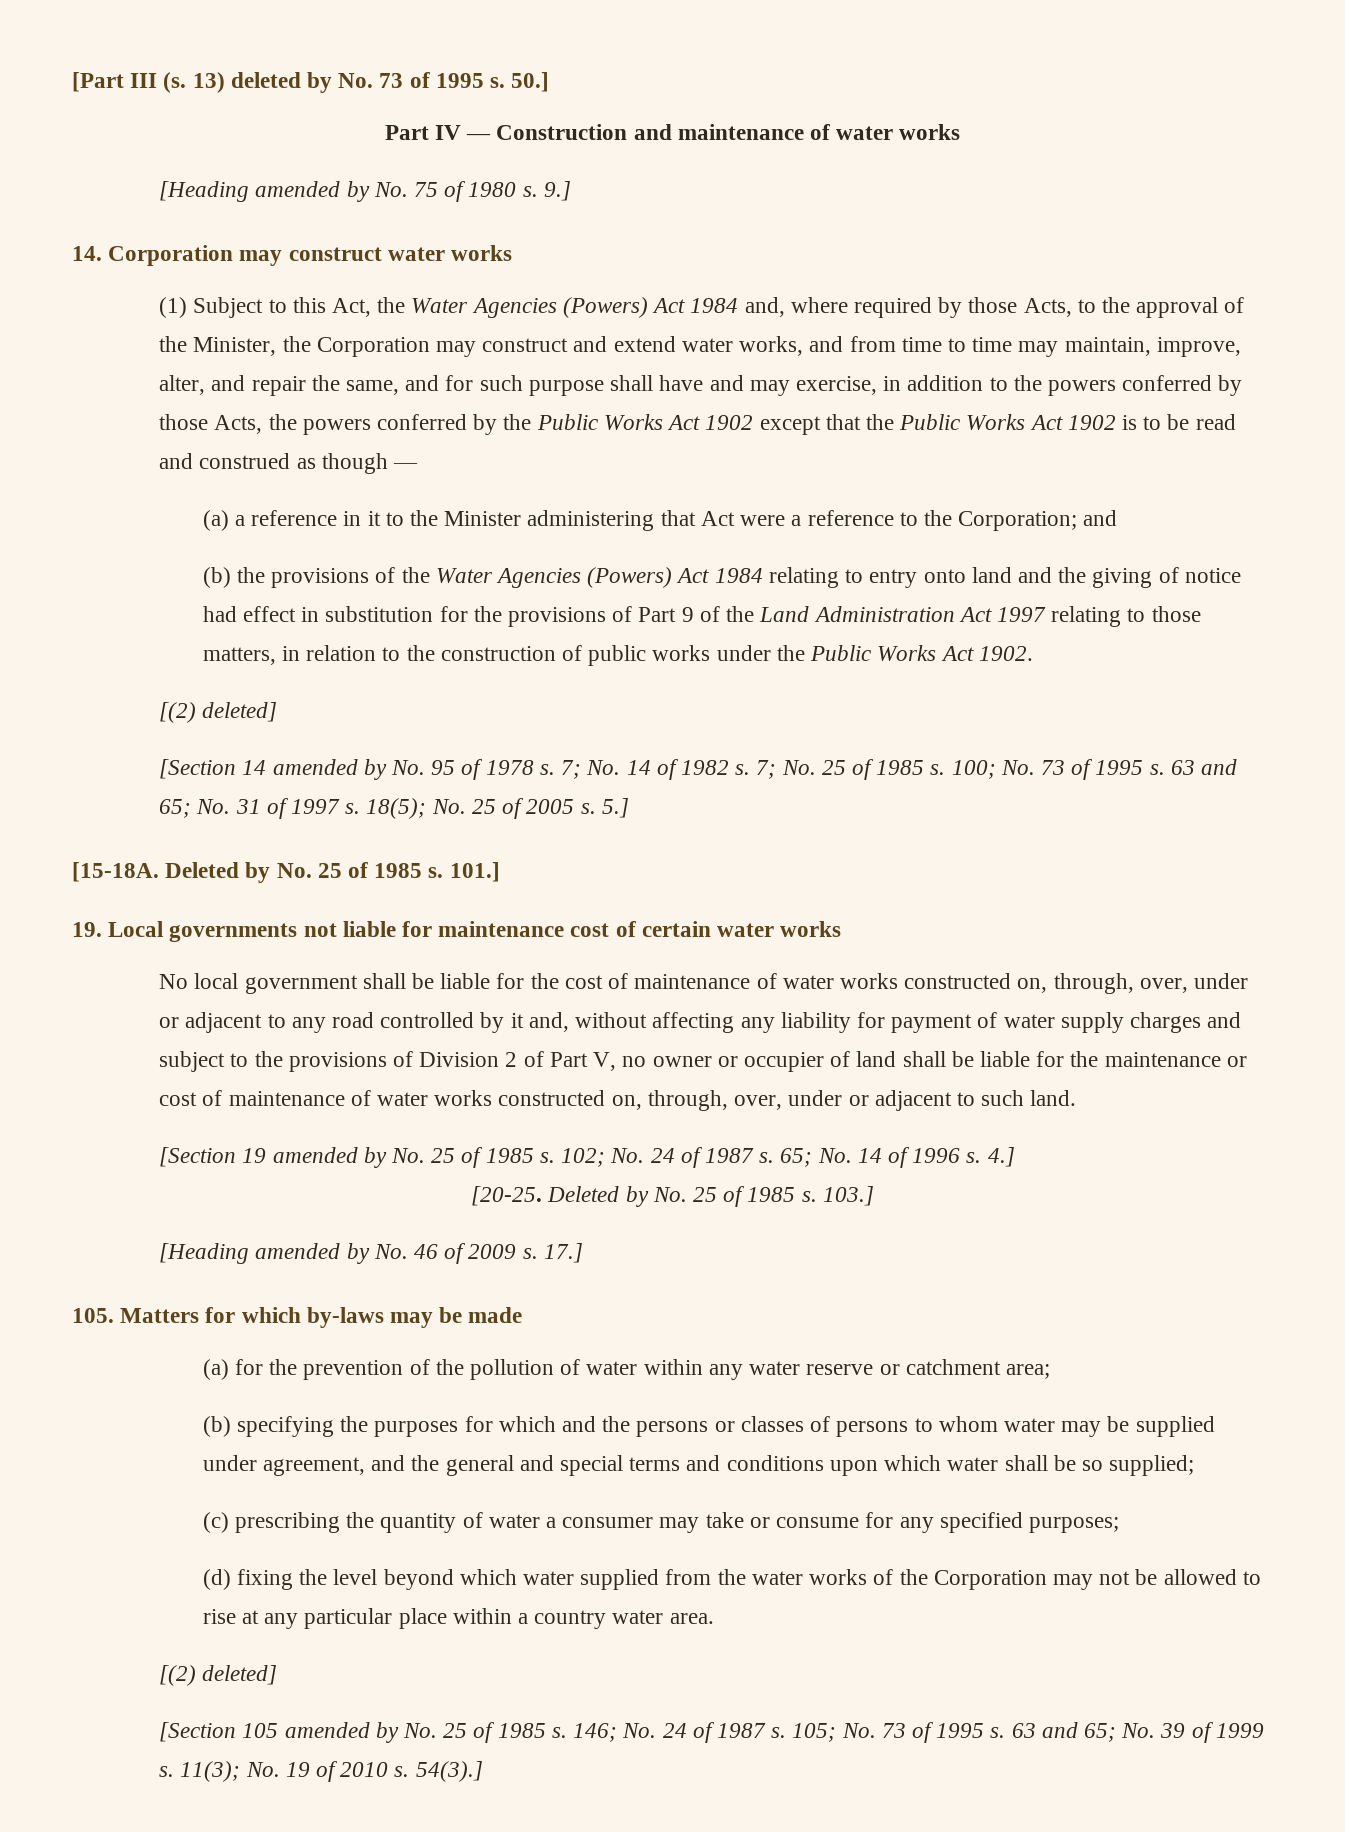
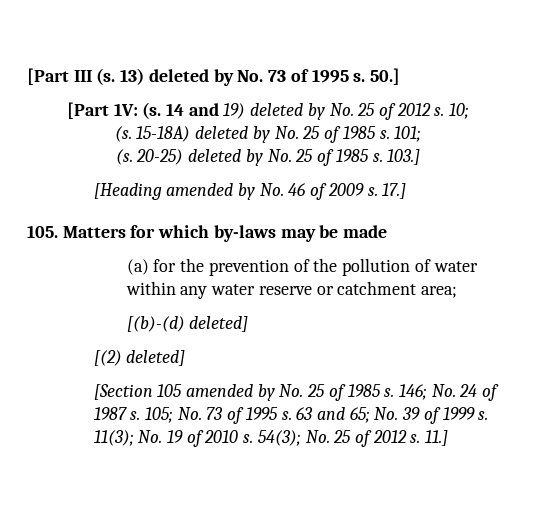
[384,124,961,140] [159,181,571,202] [72,245,513,266] [159,297,1245,318] [159,336,1241,357] [159,375,1243,396] [159,414,1236,435] [159,453,419,474] [202,510,1118,531] [202,567,1241,588] [202,606,1201,627] [202,645,1033,666] [159,702,278,723] [159,759,1238,780] [159,798,629,819] [72,862,500,883] [72,921,842,942] [159,973,1248,994] [159,1012,1242,1033] [159,1051,1247,1072] [159,1090,1077,1111] [159,1147,1015,1168] [471,1186,620,1206] Part IV — Construction and maintenance of water works // [Heading amended by No. 75 of 1980 s. 9.] // 14. Corporation may construct water works // (1) Subject to this Act, the Water Agencies (Powers) Act 1984 and, where required by those Acts, to the approval of the Minister, the Corporation may construct and extend water works, and from time to time may maintain, improve, alter, and repair the same, and for such purpose shall have and may exercise, in addition to the powers conferred by those Acts, the powers conferred by the Public Works Act 1902 except that the Public Works Act 1902 is to be read and construed as though — // (a) a reference in it to the Minister administering that Act were a reference to the Corporation; and // (b) the provisions of the Water Agencies (Powers) Act 1984 relating to entry onto land and the giving of notice had effect in substitution for the provisions of Part 9 of the Land Administration Act 1997 relating to those matters, in relation to the construction of public works under the Public Works Act 1902. // [(2) deleted] // [Section 14 amended by No. 95 of 1978 s. 7; No. 14 of 1982 s. 7; No. 25 of 1985 s. 100; No. 73 of 1995 s. 63 and 65; No. 31 of 1997 s. 18(5); No. 25 of 2005 s. 5.] // [15-18A. Deleted by No. 25 of 1985 s. 101.] // 19. Local governments not liable for maintenance cost of certain water works // No local government shall be liable for the cost of maintenance of water works constructed on, through, over, under or adjacent to any road controlled by it and, without affecting any liability for payment of water supply charges and subject to the provisions of Division 2 of Part V, no owner or occupier of land shall be liable for the maintenance or cost of maintenance of water works constructed on, through, over, under or adjacent to such land. // [Section 19 amended by No. 25 of 1985 s. 102; No. 24 of 1987 s. 65; No. 14 of 1996 s. 4.] // [20-25. Deleted -> [66,102,470,120] [114,126,422,143] [115,149,242,165] [Part 1V: (s. 14 and 19) deleted by No. 25 of 2012 s. 10; // (s. 15-18A) deleted by No. 25 of 1985 s. 101; // (s. 20-25) deleted
[202,1416,1215,1437] [202,1455,1195,1476] [202,1512,1119,1533] [202,1569,1261,1590] [202,1608,714,1629] (b) specifying the purposes for which and the persons or classes of persons to whom water may be supplied under agreement, and the general and special terms and conditions upon which water shall be so supplied; // (c) prescribing the quantity of water a consumer may take or consume for any specified purposes; // (d) fixing the level beyond which water supplied from the water works of the Corporation may not be allowed to rise at any particular place within a country water area. -> [126,316,249,332] [(b)-(d) deleted]
[415,1761,483,1782] 54(3).] -> [257,430,449,447] 54(3); No. 25 of 2012 s. 11.]

